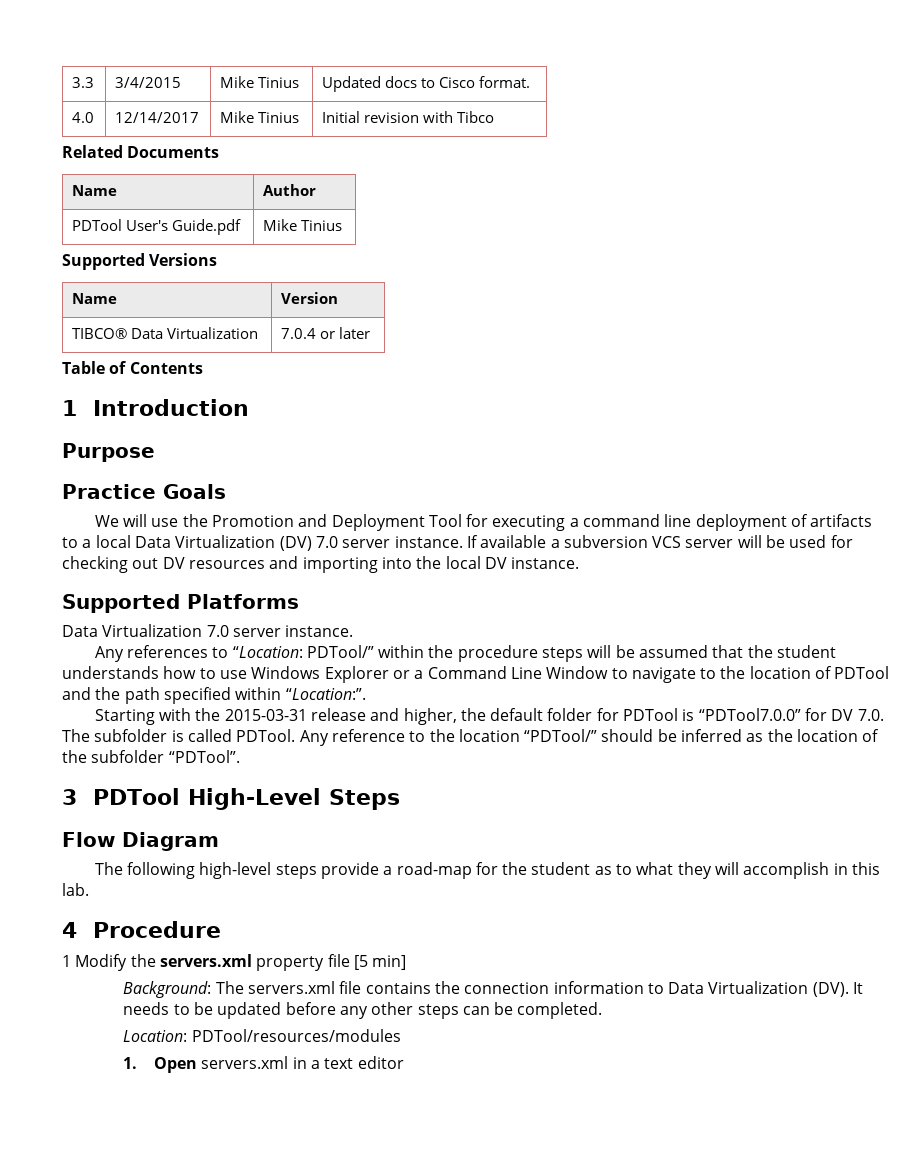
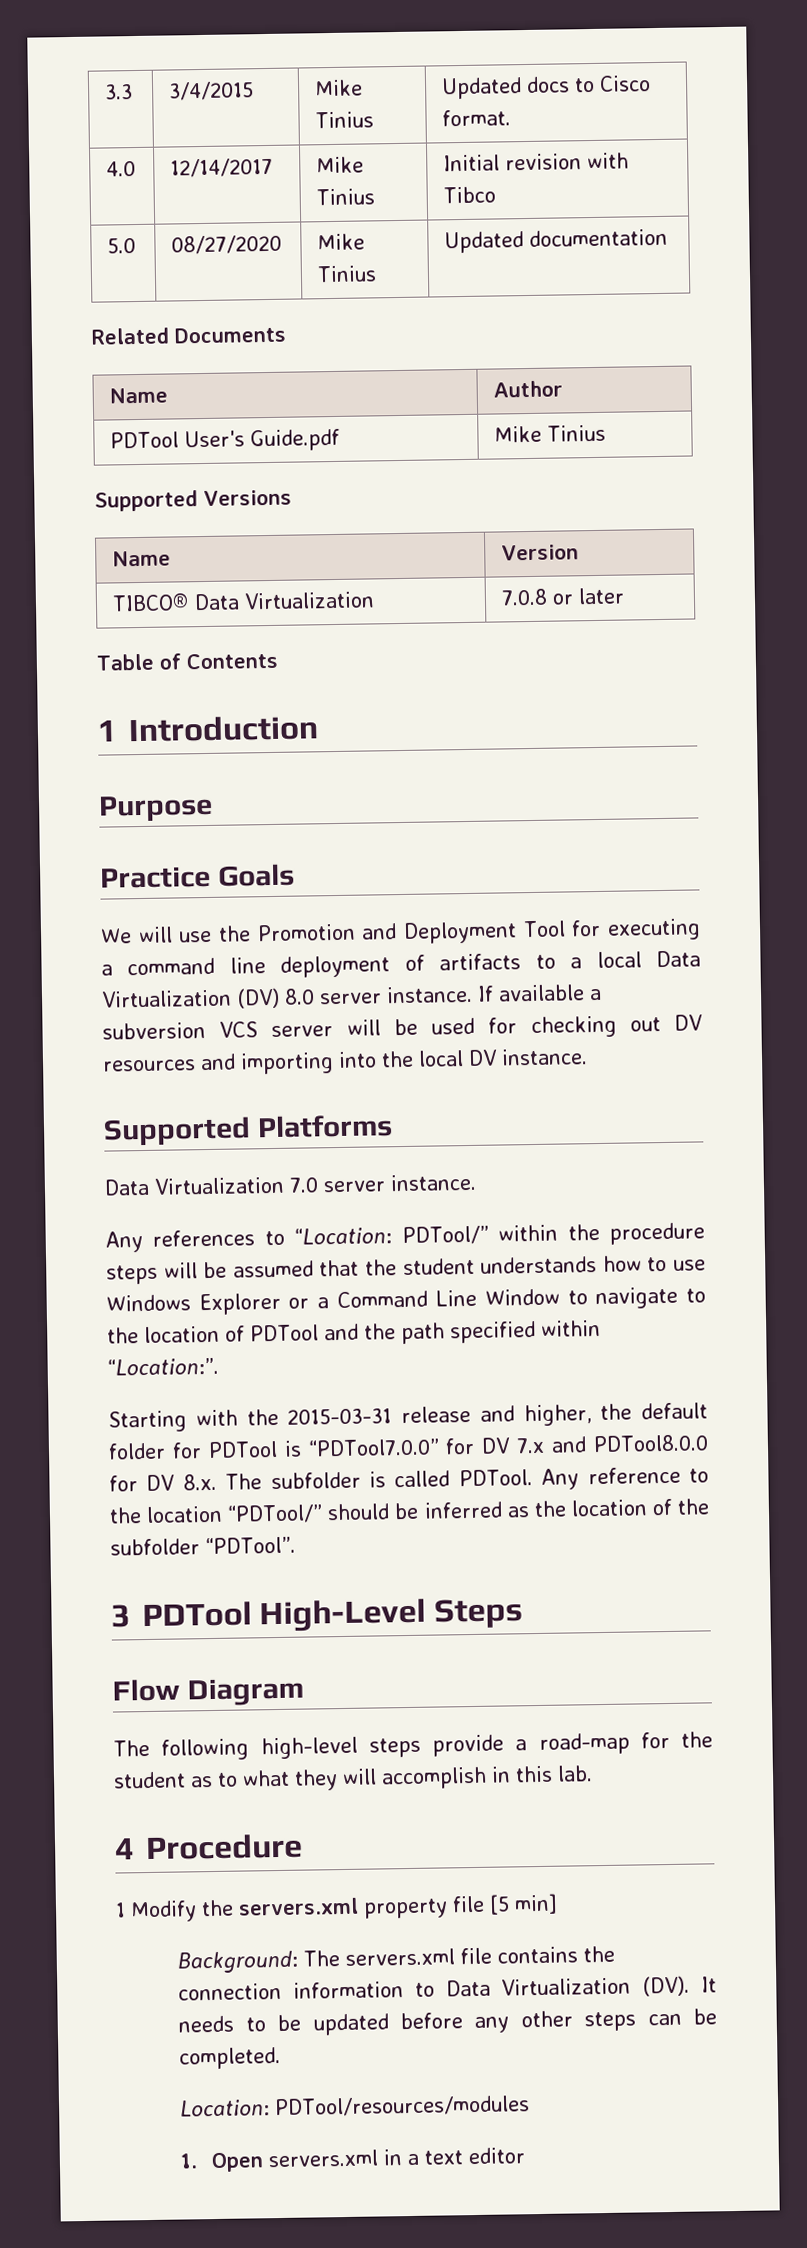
(495, 117) none -> [107,237,137,254] [171,234,283,255] [317,233,366,251] [317,265,378,283] [444,228,669,254] // 5.0 | 08/27/2020 | Mike Tinius | Updated documentation
[281,328,317,339] 7.0.4 -> [501,588,549,606] 7.0.8
[315,536,338,548] 7.0 -> [284,988,315,1005] 8.0
[857,709,884,721] 7.0. -> [516,1434,710,1454] [109,1473,217,1492] 7.x and PDTool8.0.0 for DV 8.x.

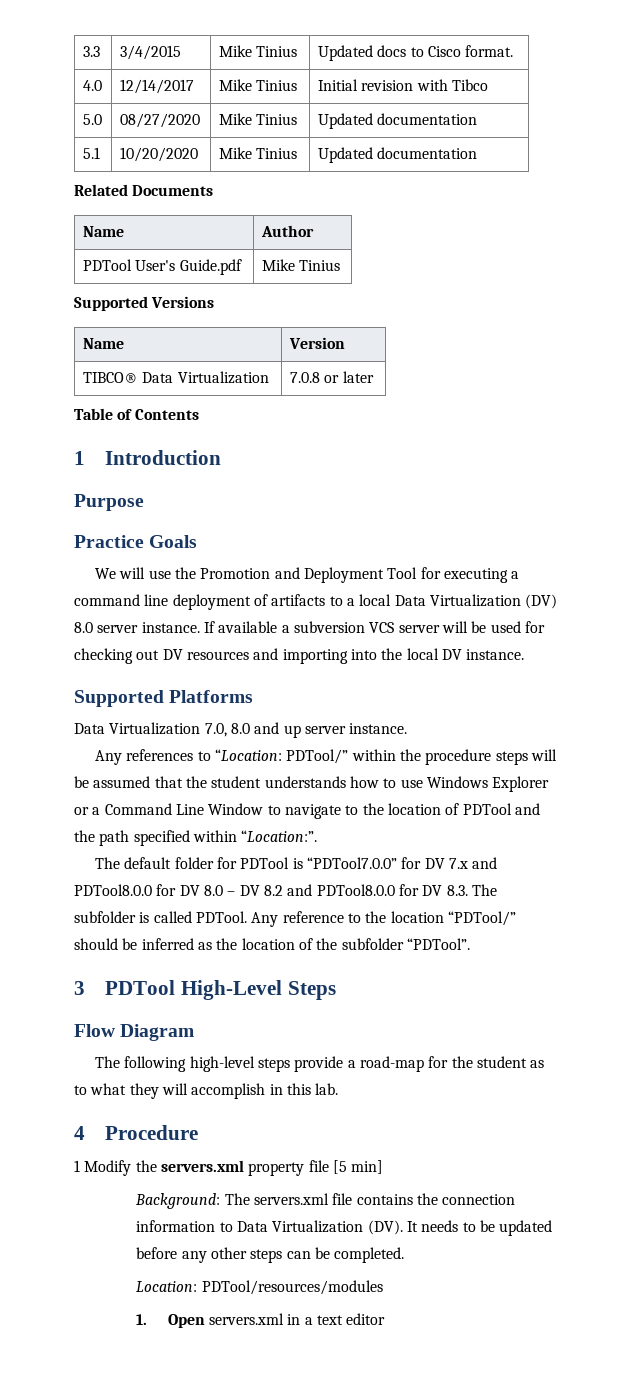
(669, 237) none -> [82,147,100,159] [119,147,198,162] [218,147,298,159] [317,147,478,163] // 5.1 | 10/20/2020 | Mike Tinius | Updated documentation
[289,1177,319,1193] 7.0 -> [204,722,301,738] 7.0, 8.0 and up
[108,1403,633,1433] Starting with the 2015-03-31 release and higher, the -> [95,857,121,869] The
[182,1473,217,1491] 8.x. -> [203,884,468,896] 8.0 – DV 8.2 and PDTool8.0.0 for DV 8.3.

